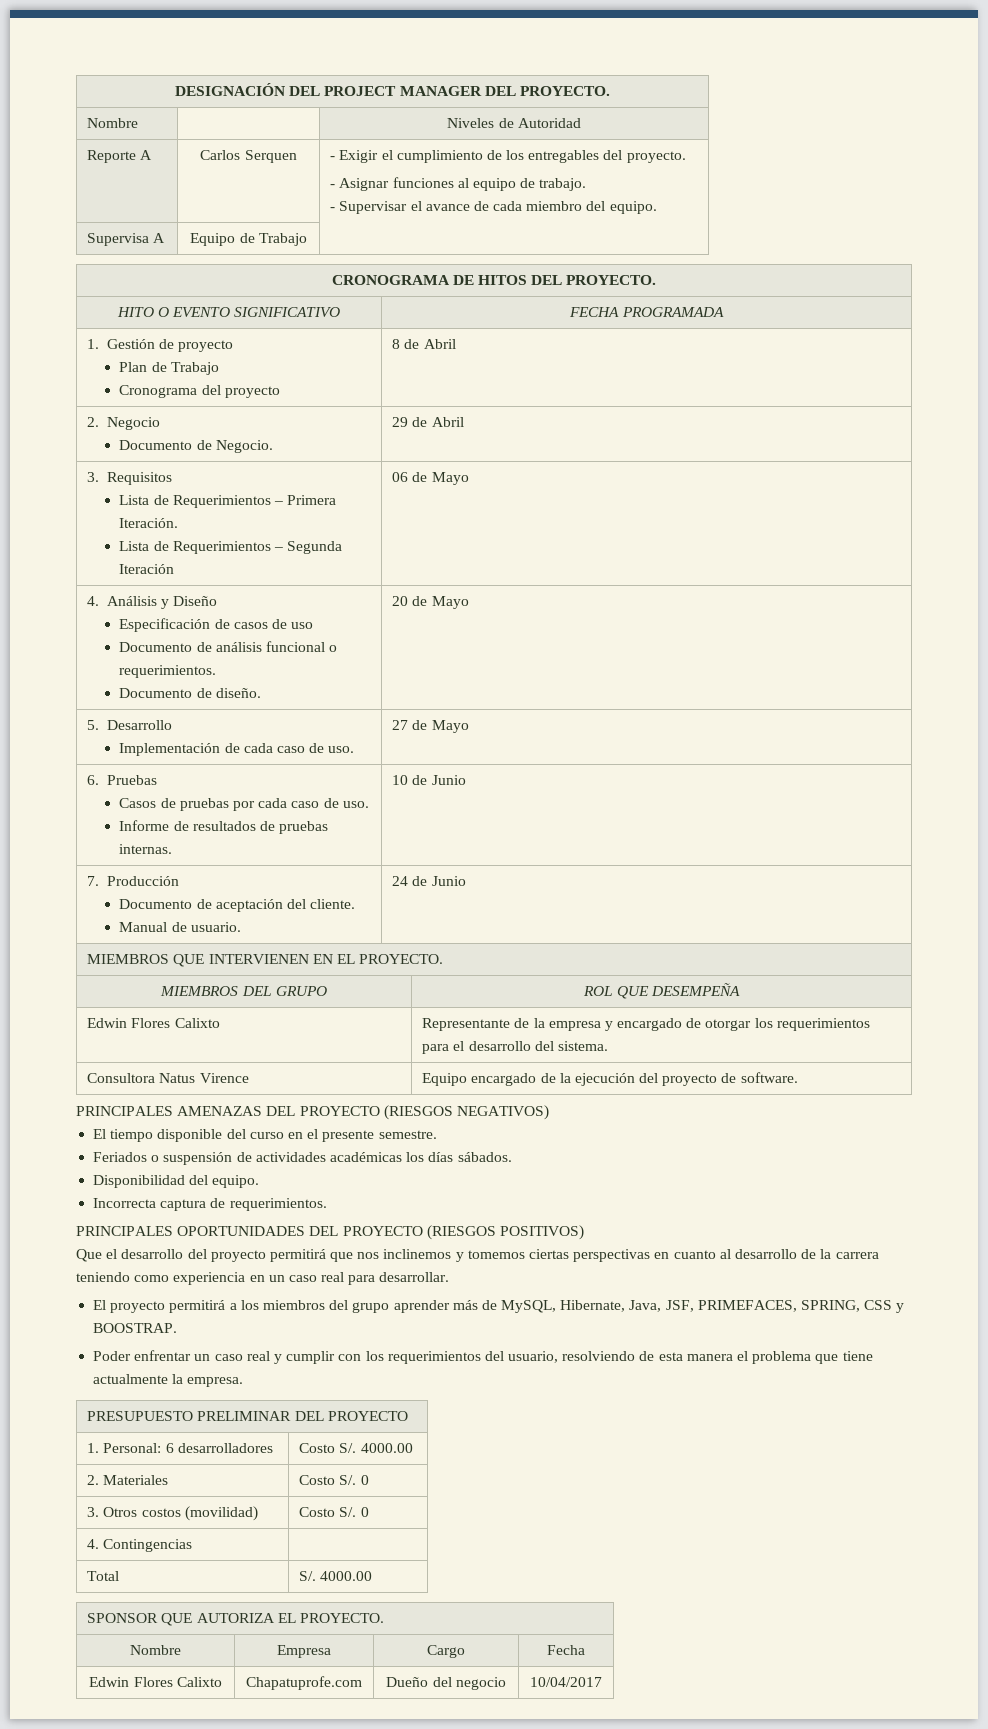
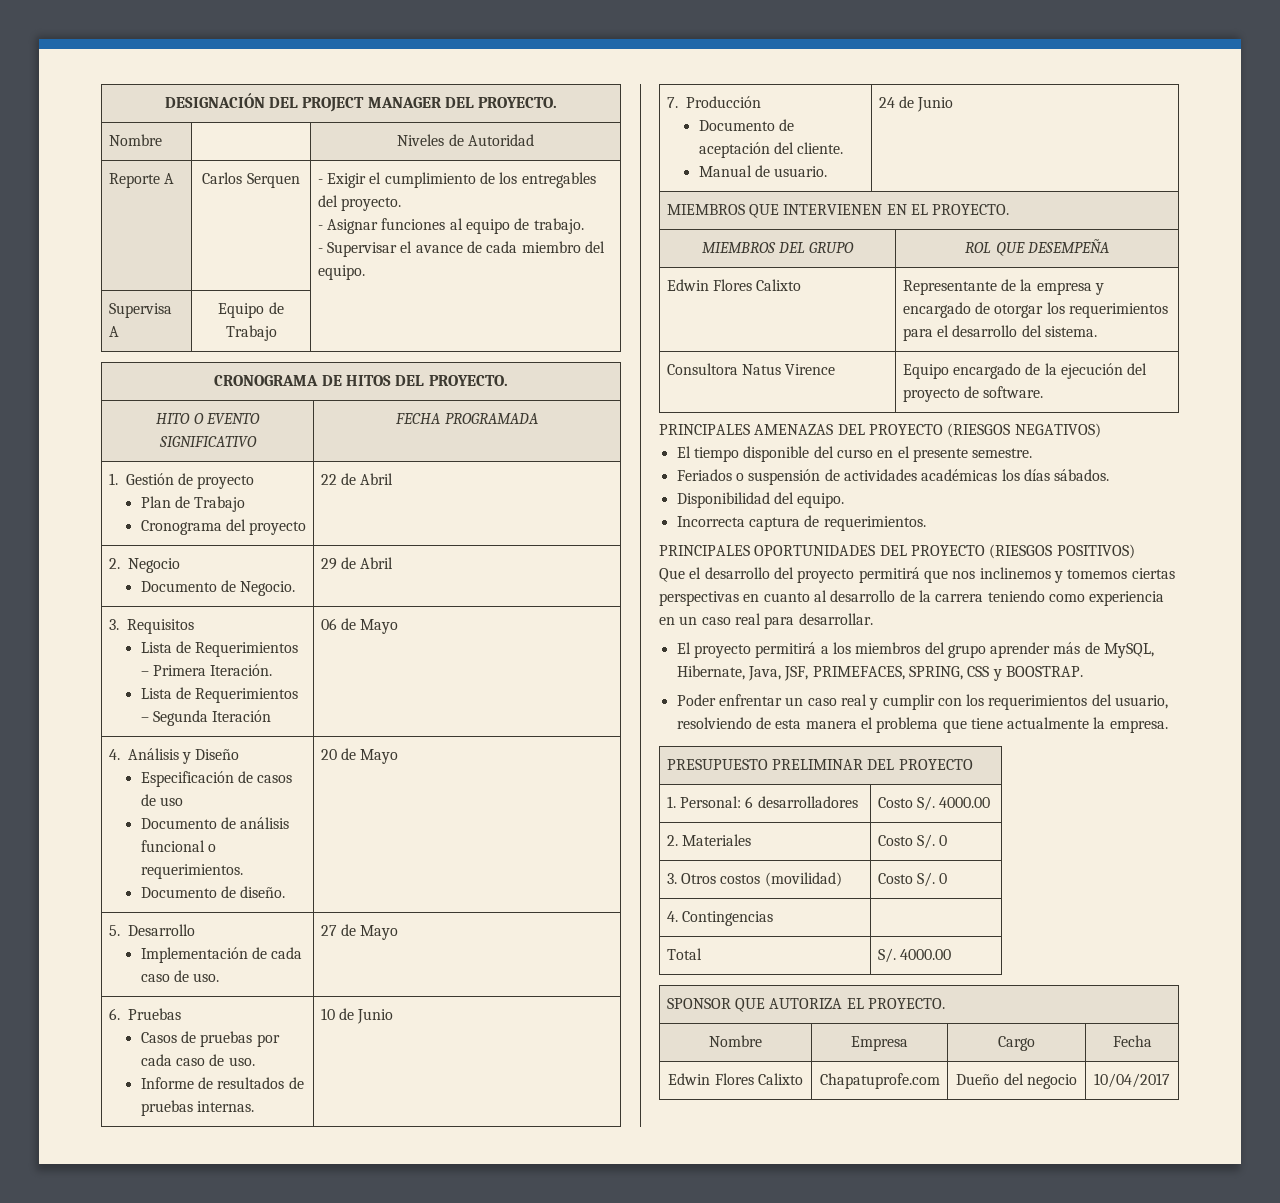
[392,339,401,349] 8 -> [320,474,337,485] 22

